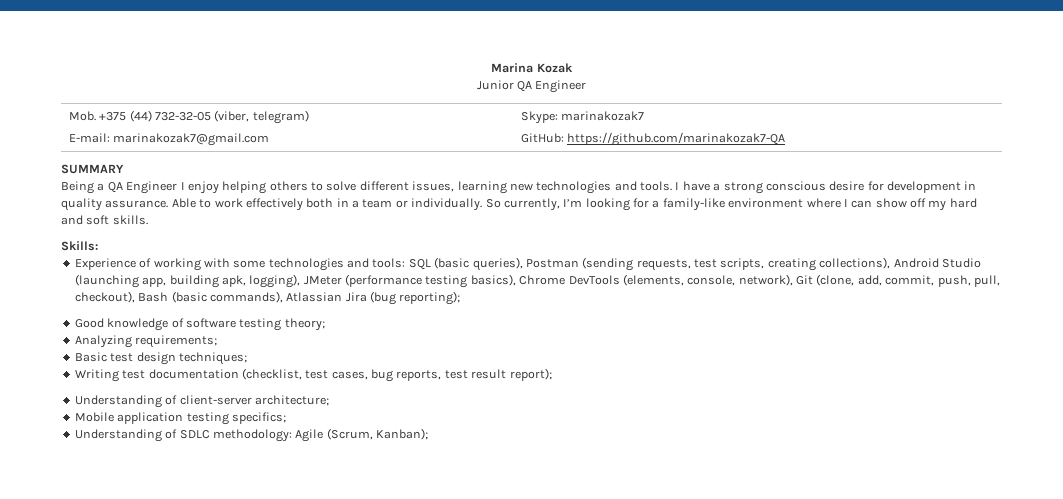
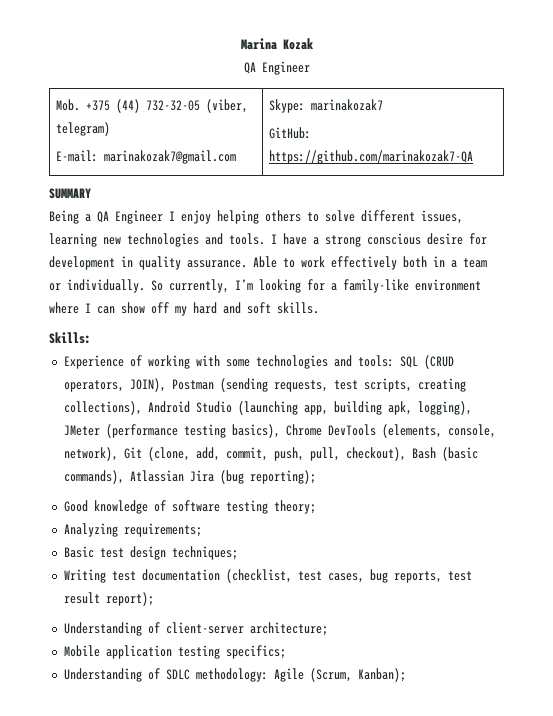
[476,80,514,90] Junior -> (313, 44) none
[434,257,523,271] (basic queries), -> [423,355,454,369] [63,378,166,392] (CRUD operators, JOIN),

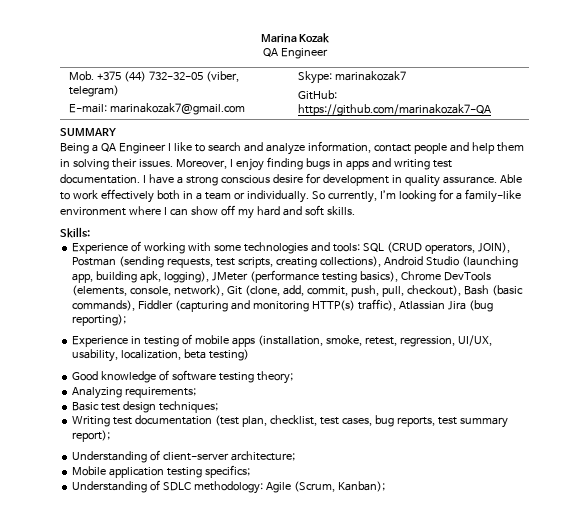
[181,210,463,224] [49,233,265,247] enjoy helping others to solve different issues, learning new technologies and tools. -> [173,141,524,155] [60,157,452,171] [60,174,140,184] like to search and analyze information, contact people and help them in solving their issues. Moreover, I enjoy finding bugs in apps and writing test documentation.
[129,470,316,484] Atlassian Jira (bug reporting); -> [138,299,493,312] [72,314,127,326] [72,334,492,347] [72,349,250,362] Fiddler (capturing and monitoring HTTP(s) traffic), Atlassian Jira (bug reporting); // Experience in testing of mobile apps (installation, smoke, retest, regression, UI/UX, usability, localization, beta testing)
[225,569,292,583] (checklist, -> [215,415,317,427] (test plan, checklist,
[63,592,100,604] result -> [459,417,508,428] summary

